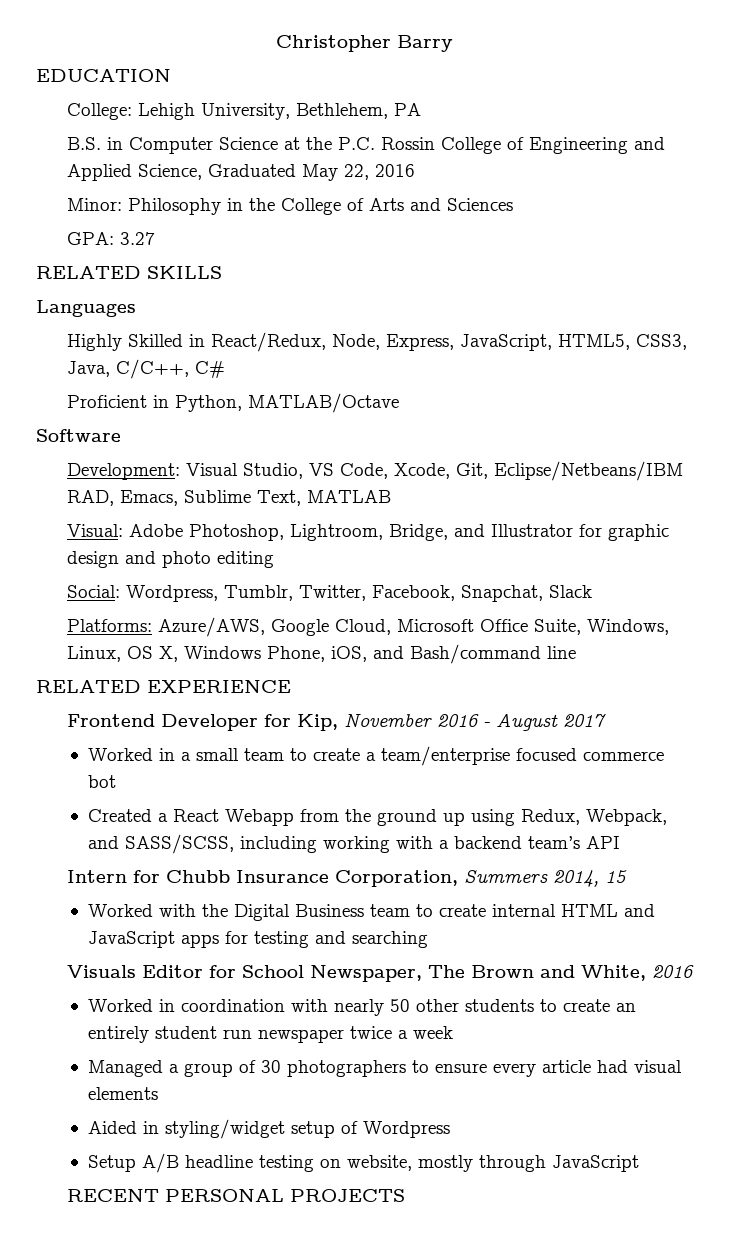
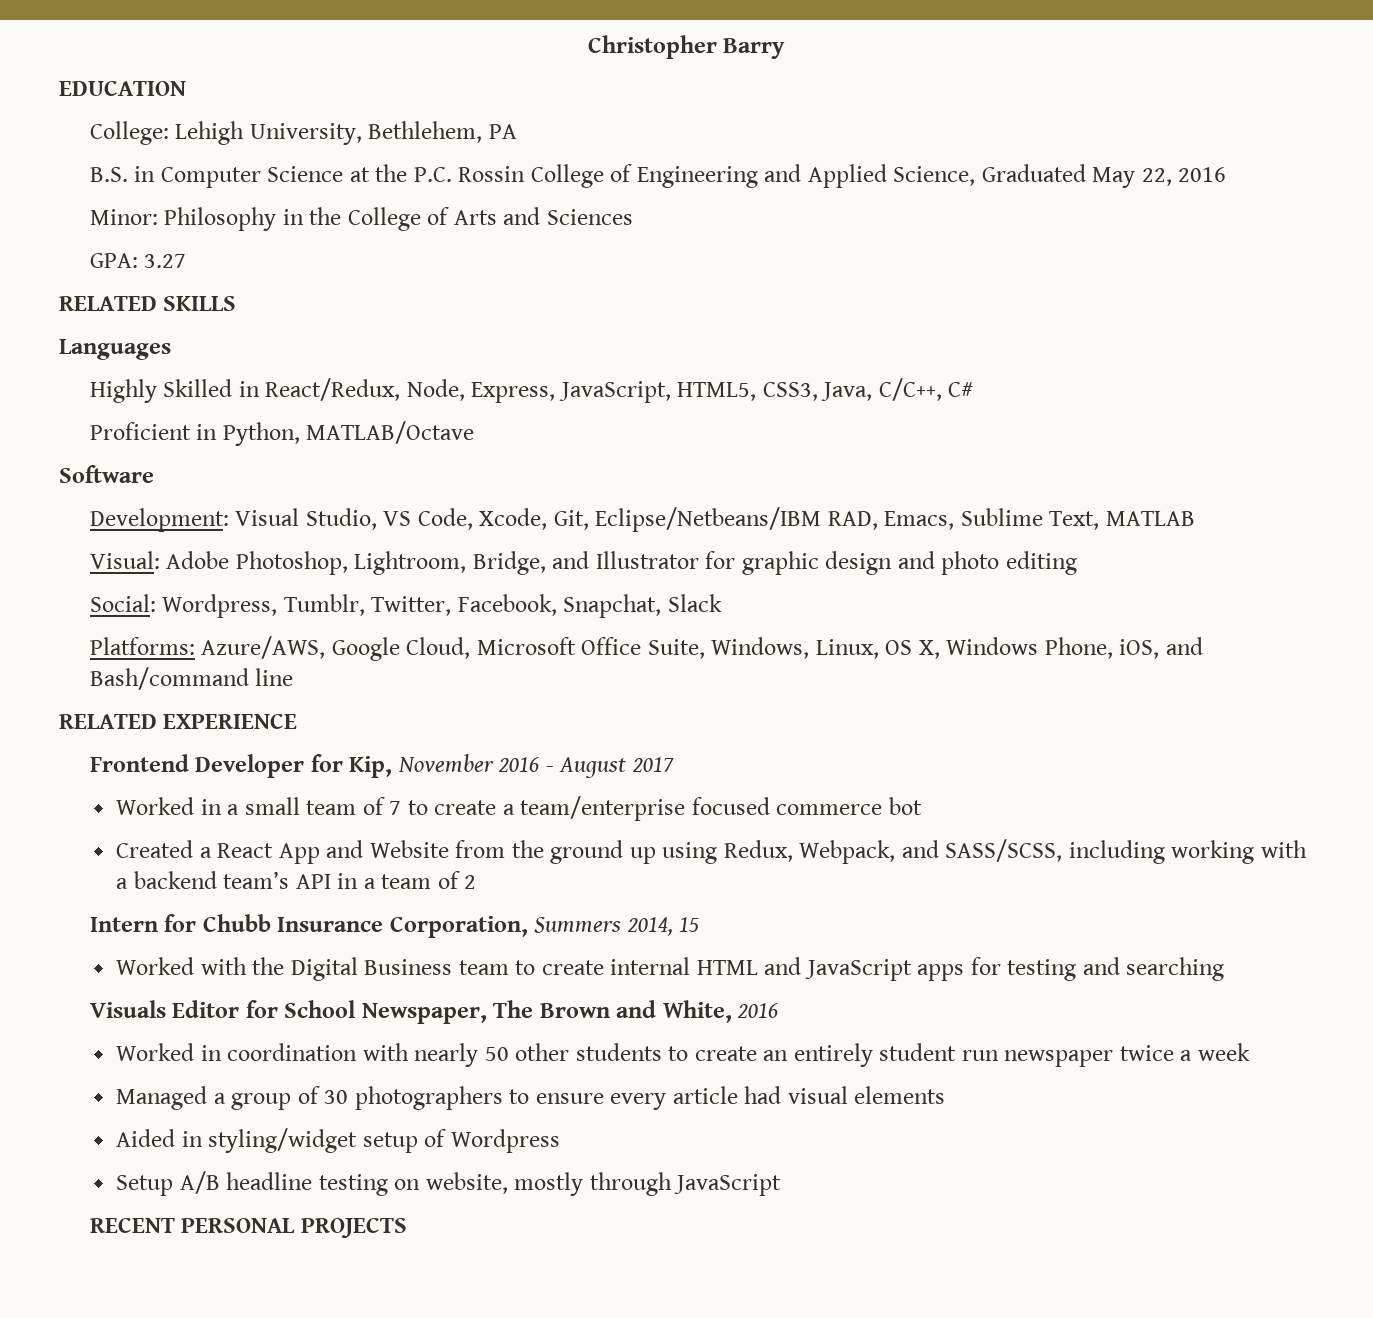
(285, 754) none -> [362,797,402,815] of 7
[225,809,295,826] Webapp -> [278,840,449,864] App and Website
(621, 842) none -> [337,871,477,889] in a team of 2

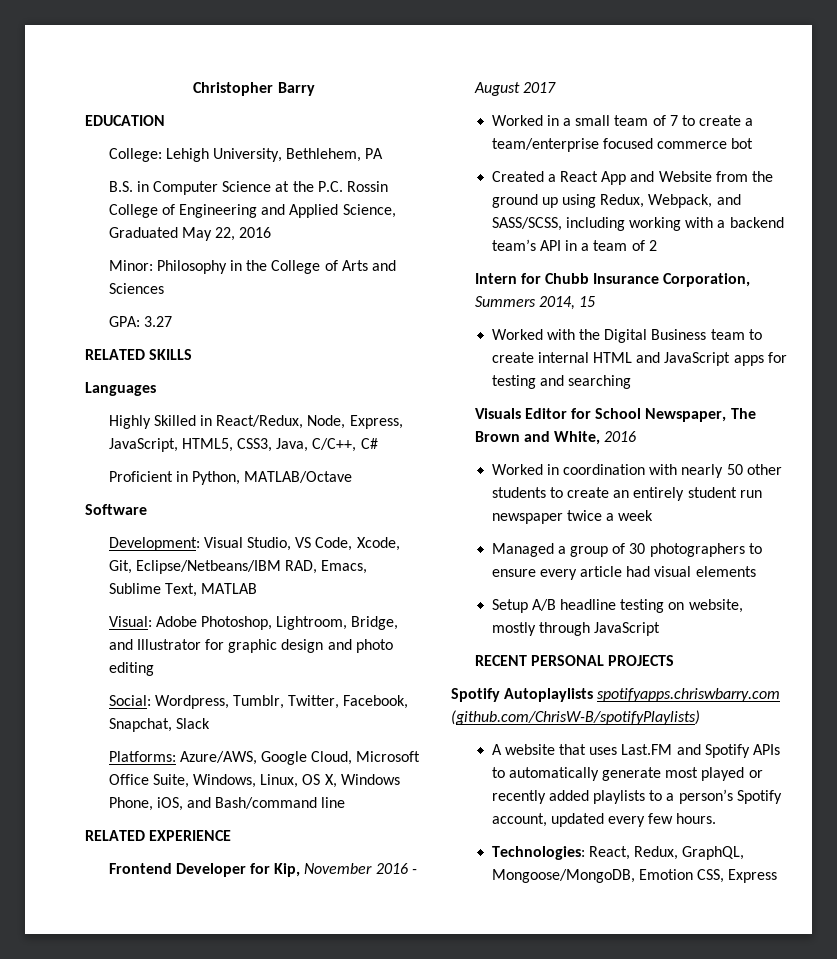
[116,1128,560,1153] // Aided in styling/widget setup of Wordpress -> (756, 571) none
(407, 1228) none -> [451,688,781,702] [451,710,700,725] [491,744,780,758] [491,767,763,781] [491,789,782,804] [491,813,717,827] [491,846,745,860] [491,869,778,883] // Spotify Autoplaylists spotifyapps.chriswbarry.com (github.com/ChrisW-B/spotifyPlaylists) // A website that uses Last.FM and Spotify APIs to automatically generate most played or recently added playlists to a person’s Spotify account, updated every few hours. // Technologies: React, Redux, GraphQL, Mongoose/MongoDB, Emotion CSS, Express

